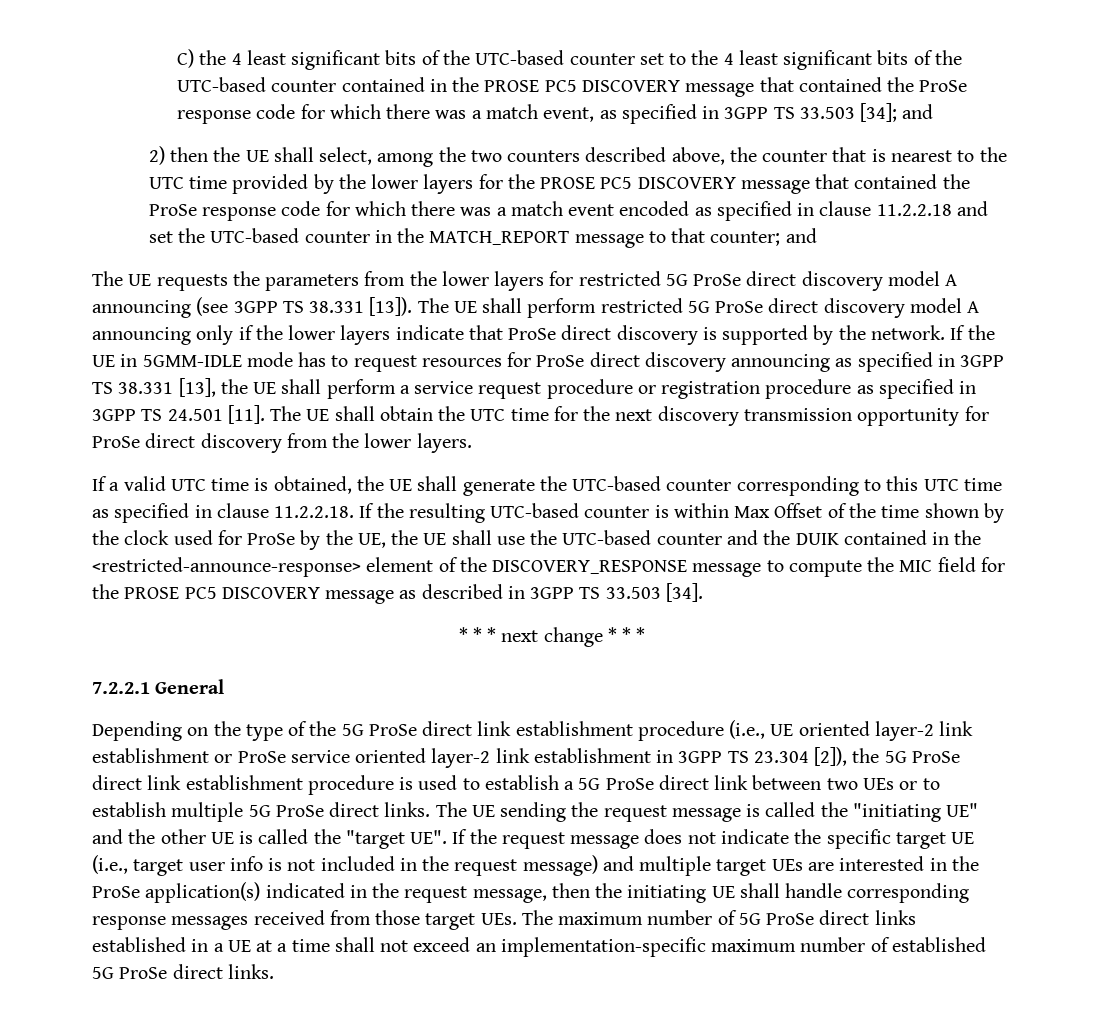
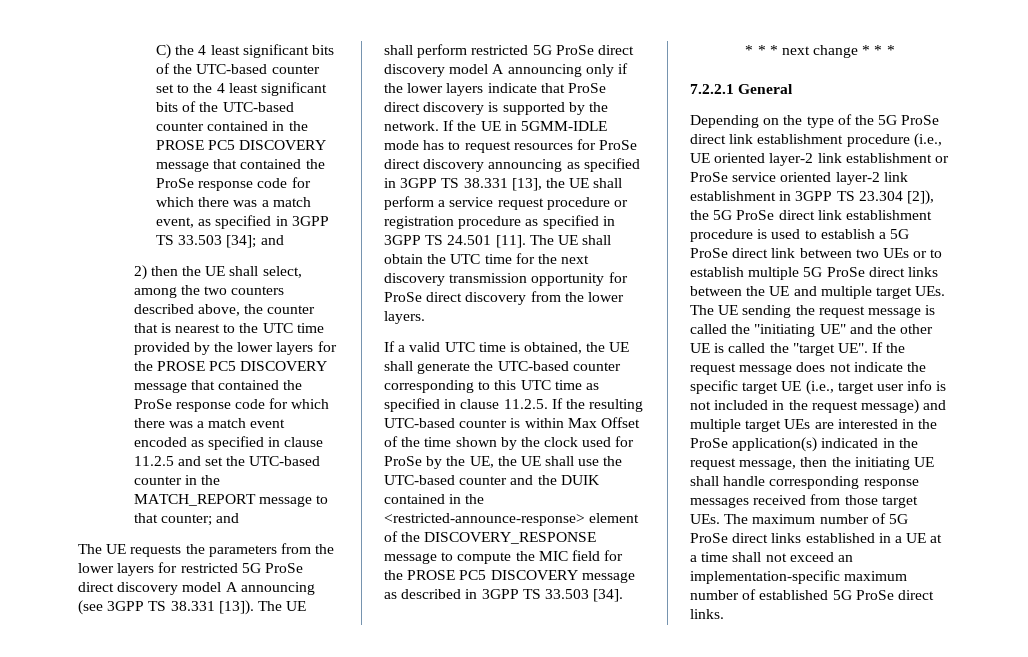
[876,204,952,216] 11.2.2.18 -> [133,456,174,466] 11.2.5
[274,506,355,518] 11.2.2.18. -> [503,399,548,409] 11.2.5.
[384,802,431,817] links. -> [907,267,938,277] [690,286,946,299] links between the UE and multiple target UEs.

